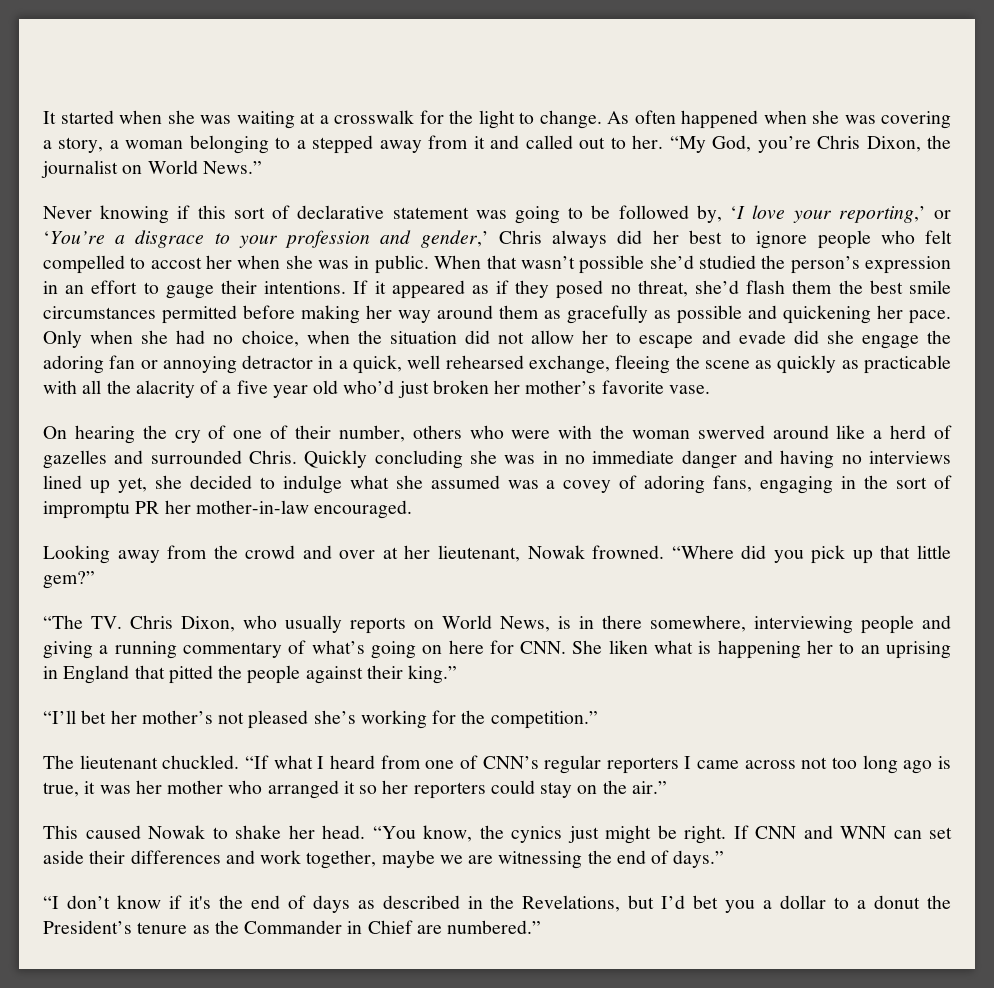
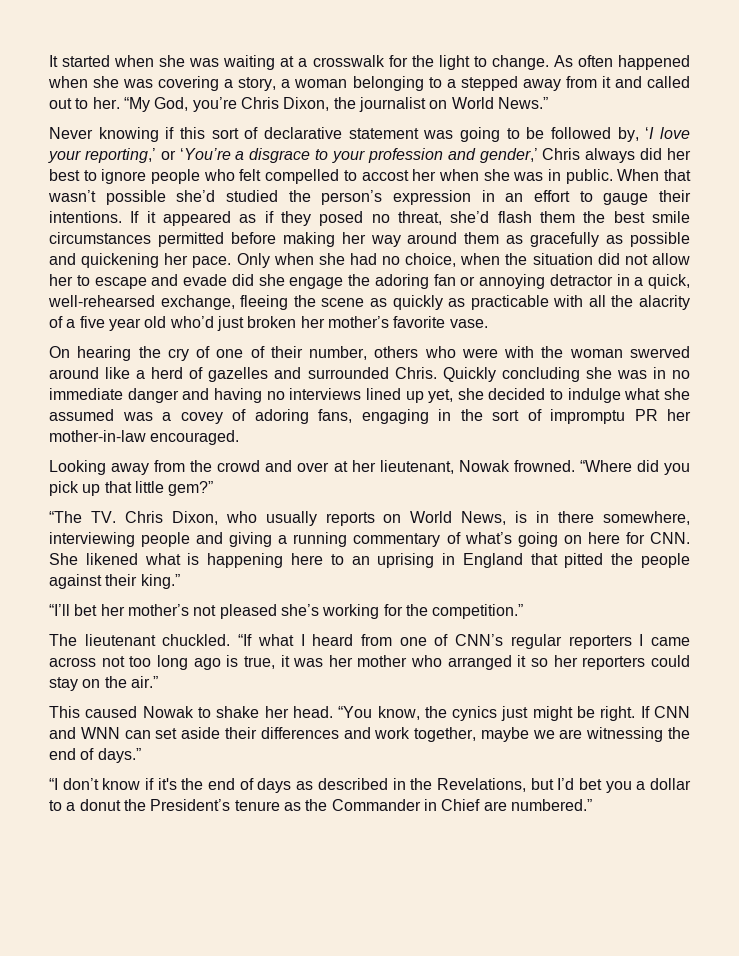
[407,355,524,369] well rehearsed -> [48,295,155,307] well-rehearsed
[608,640,648,654] liken -> [85,553,138,565] likened
[807,640,834,654] her -> [290,553,323,565] here

